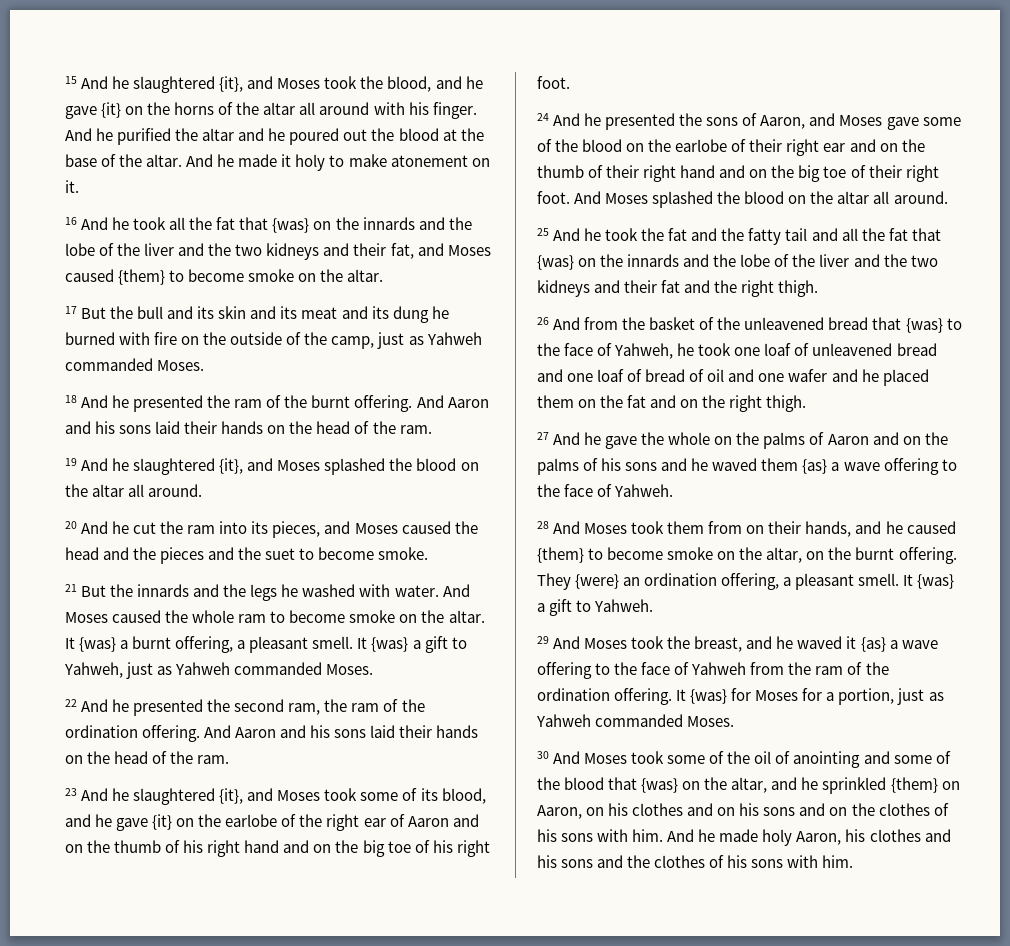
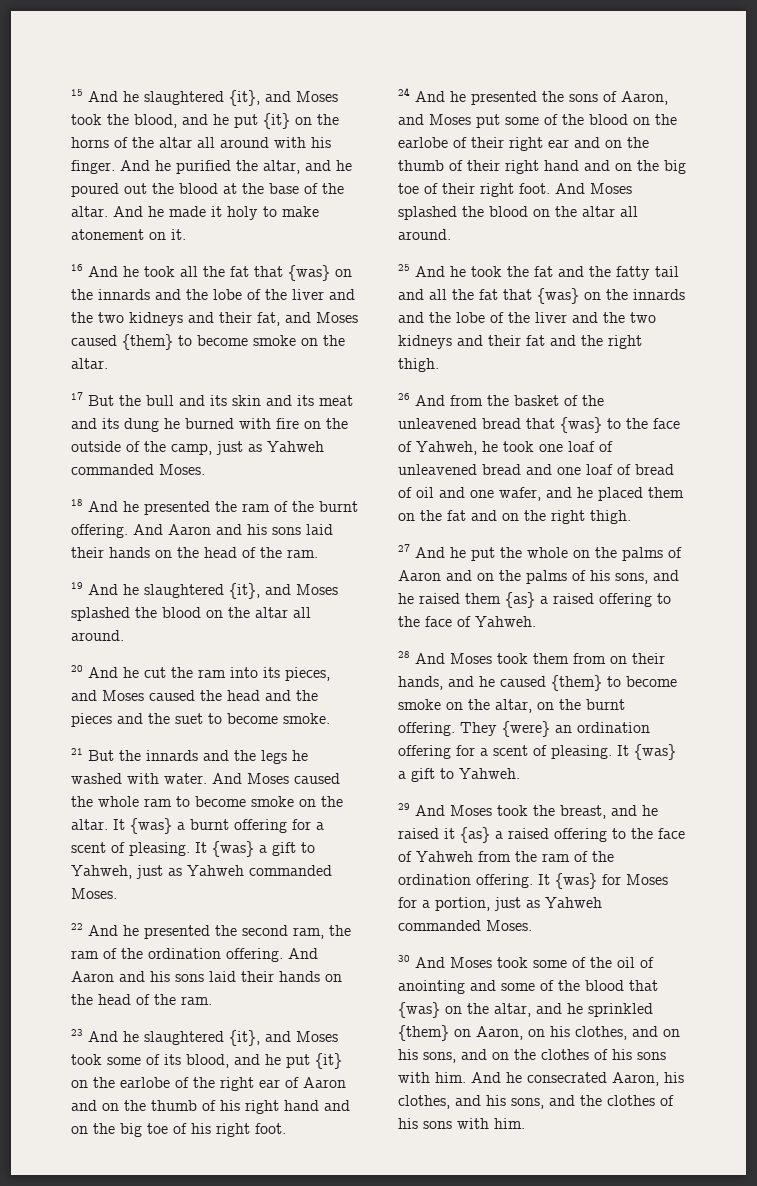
[65,106,97,119] gave -> [234,114,258,128] put
[202,128,235,141] altar -> [263,160,300,174] altar,
[175,636,354,653] offering, a pleasant smell. -> [234,819,324,833] [71,842,190,856] offering for a scent of pleasing.
[116,818,149,831] gave -> [286,1054,310,1068] put
[886,117,919,130] gave -> [476,114,500,128] put
[788,369,828,382] wafer -> [499,487,541,501] wafer,
[605,436,638,449] gave -> [471,547,495,561] put
[625,458,758,471] sons and he waved -> [615,570,679,584] [398,593,460,604] sons, and he raised
[843,462,880,471] wave -> [553,593,594,604] raised
[721,573,900,590] offering, a pleasant smell. -> [398,745,612,759] offering for a scent of pleasing.
[797,636,843,649] waved -> [398,828,439,839] raised
[901,640,938,649] wave -> [508,828,549,839] raised
[632,803,684,816] clothes -> [575,1026,627,1040] clothes,
[763,807,796,816] sons -> [423,1052,456,1063] sons,
[719,829,793,846] made holy -> [527,1072,607,1083] consecrated
[869,829,951,842] [537,855,594,868] clothes and his sons -> [398,1095,544,1109] clothes, and his sons,

